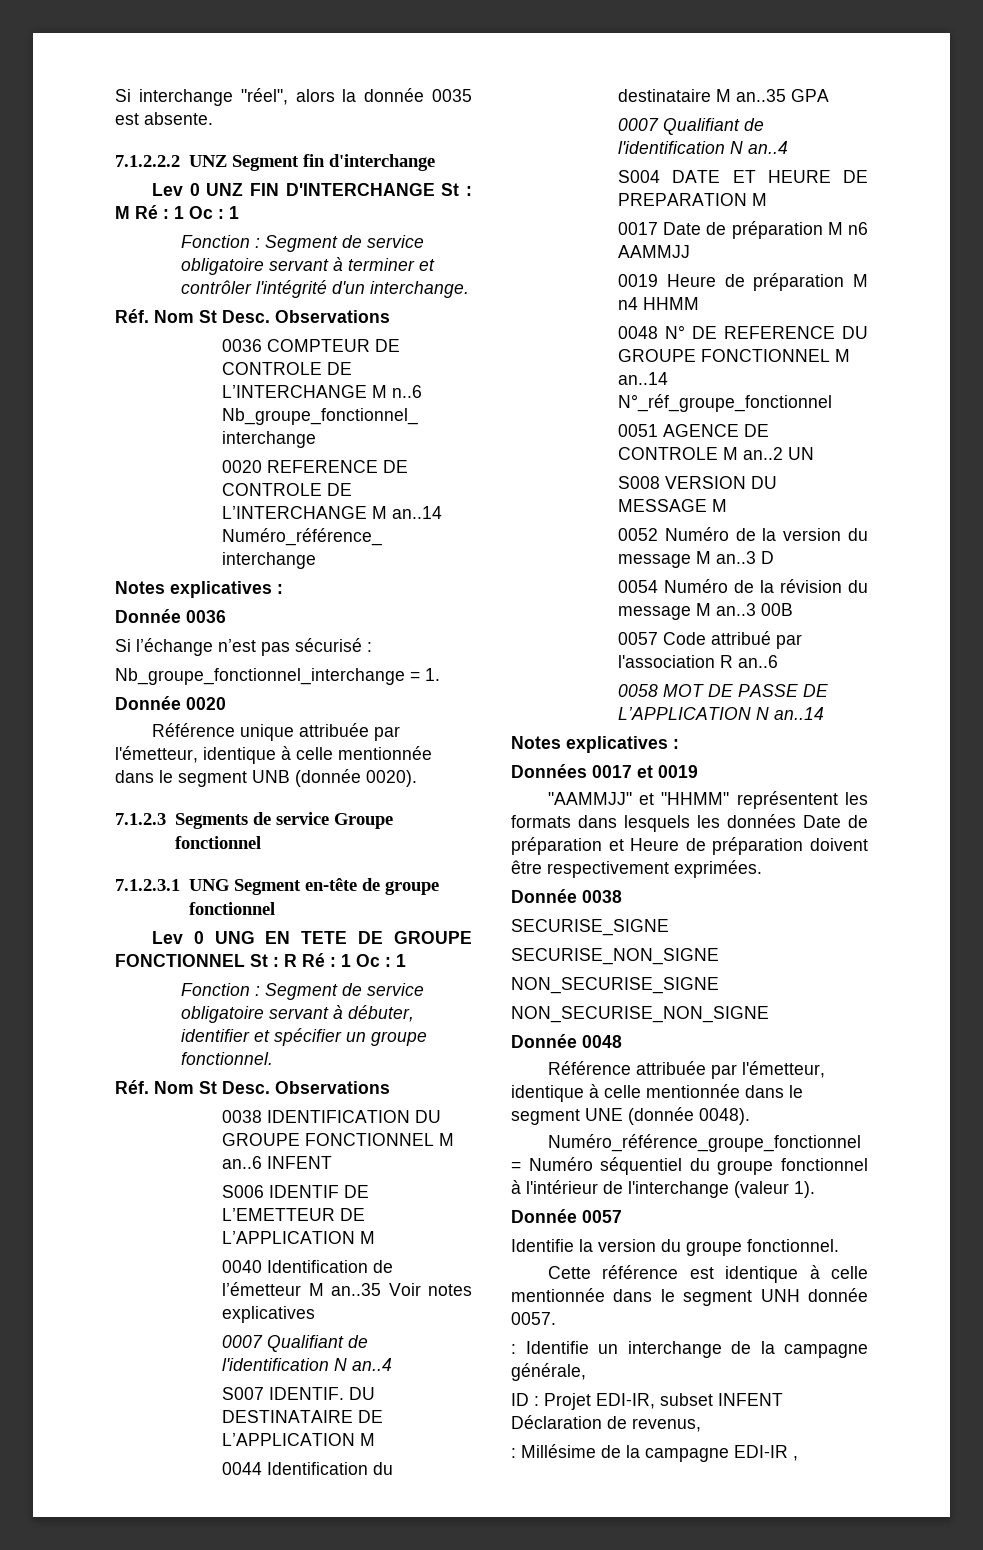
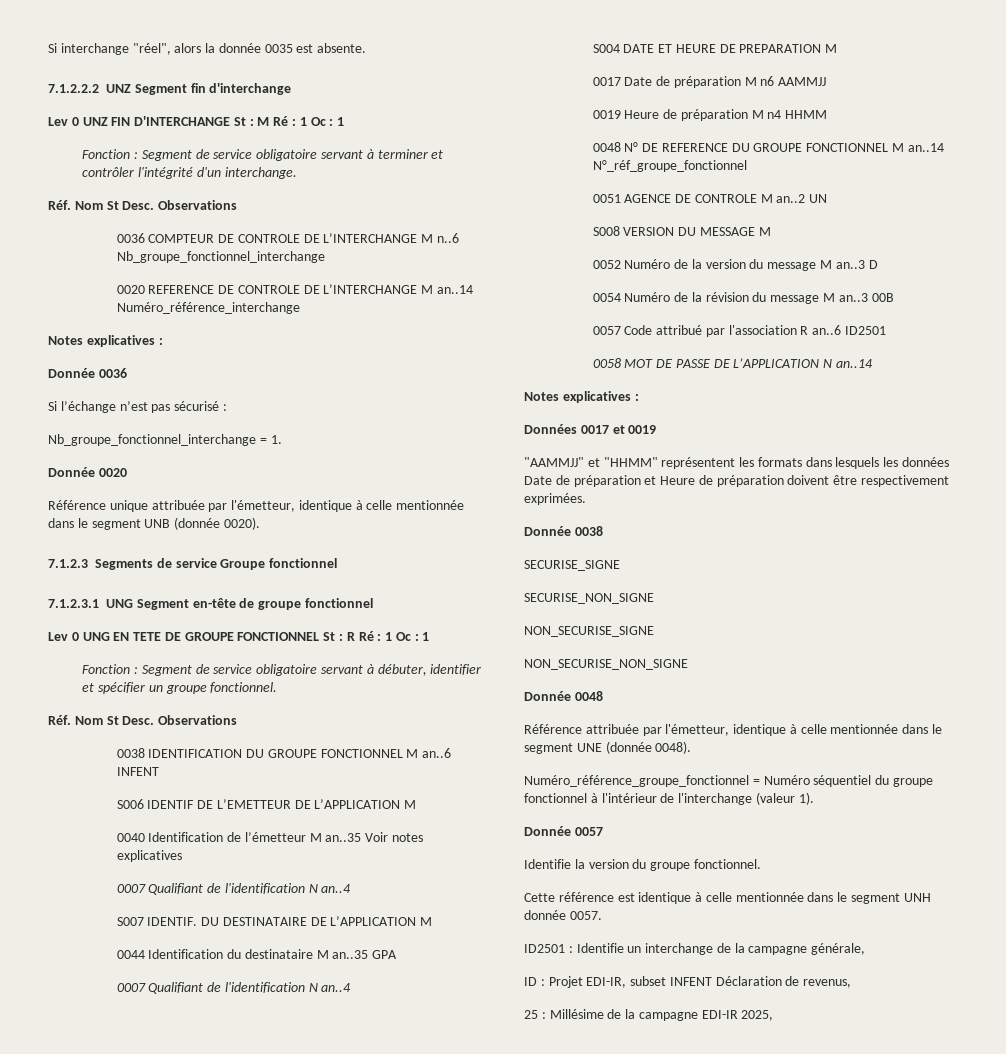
(779, 661) none -> [845,326,887,335] ID2501
(556, 1318) none -> [524,944,565,953] ID2501
(701, 1425) none -> [524,1010,538,1019] 25
[793,1456,798,1461] , -> [741,1010,774,1021] 2025,

